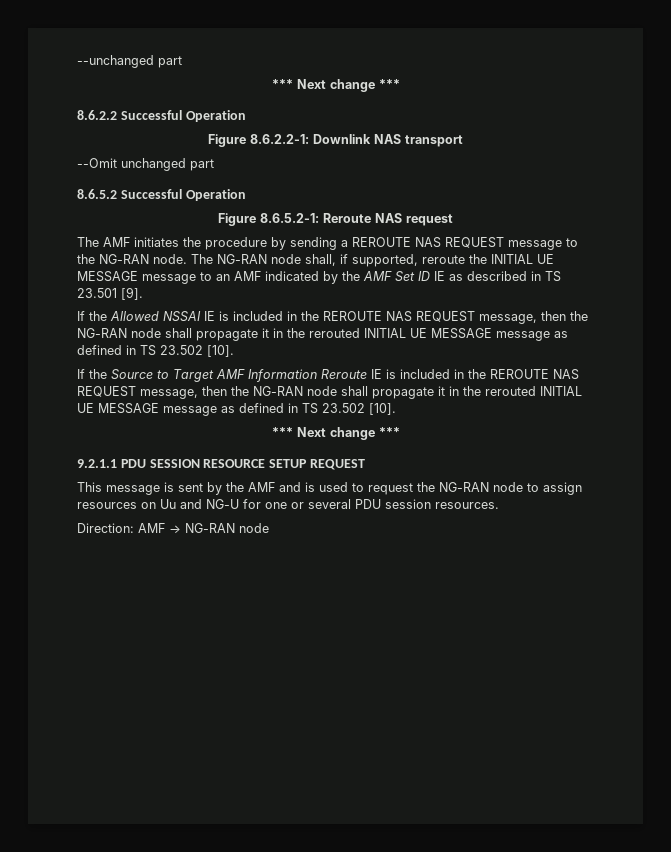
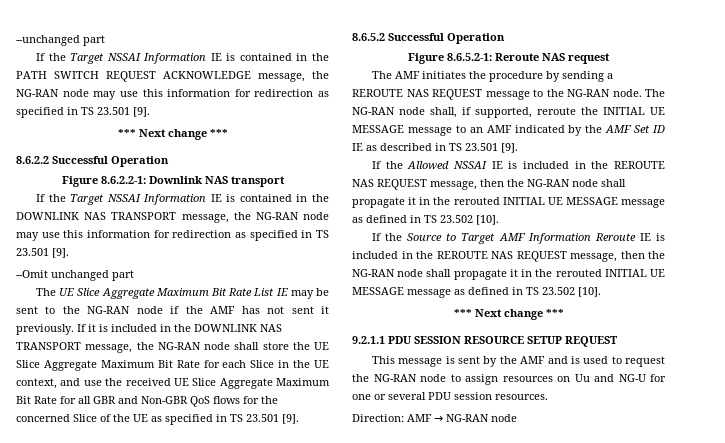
(182, 62) none -> [35,53,329,64] [16,71,329,82] [16,89,329,100] [16,107,150,118] // If the Target NSSAI Information IE is contained in the PATH SWITCH REQUEST ACKNOWLEDGE message, the NG-RAN node may use this information for redirection as specified in TS 23.501 [9].
[77,158,214,171] --Omit unchanged part -> [35,194,329,205] [16,212,329,223] [16,230,329,241] [16,248,69,258] [16,270,134,281] [35,288,330,299] [16,306,329,314] [16,324,282,335] [16,342,329,353] [16,360,329,371] [16,378,330,389] [16,396,278,407] [16,414,299,425] If the Target NSSAI Information IE is contained in the DOWNLINK NAS TRANSPORT message, the NG-RAN node may use this information for redirection as specified in TS 23.501 [9]. // --Omit unchanged part // The UE Slice Aggregate Maximum Bit Rate List IE may be sent to the NG-RAN node if the AMF has not sent it previously. If it is included in the DOWNLINK NAS TRANSPORT message, the NG-RAN node shall store the UE Slice Aggregate Maximum Bit Rate for each Slice in the UE context, and use the received UE Slice Aggregate Maximum Bit Rate for all GBR and Non-GBR QoS flows for the concerned Slice of the UE as specified in TS 23.501 [9].

